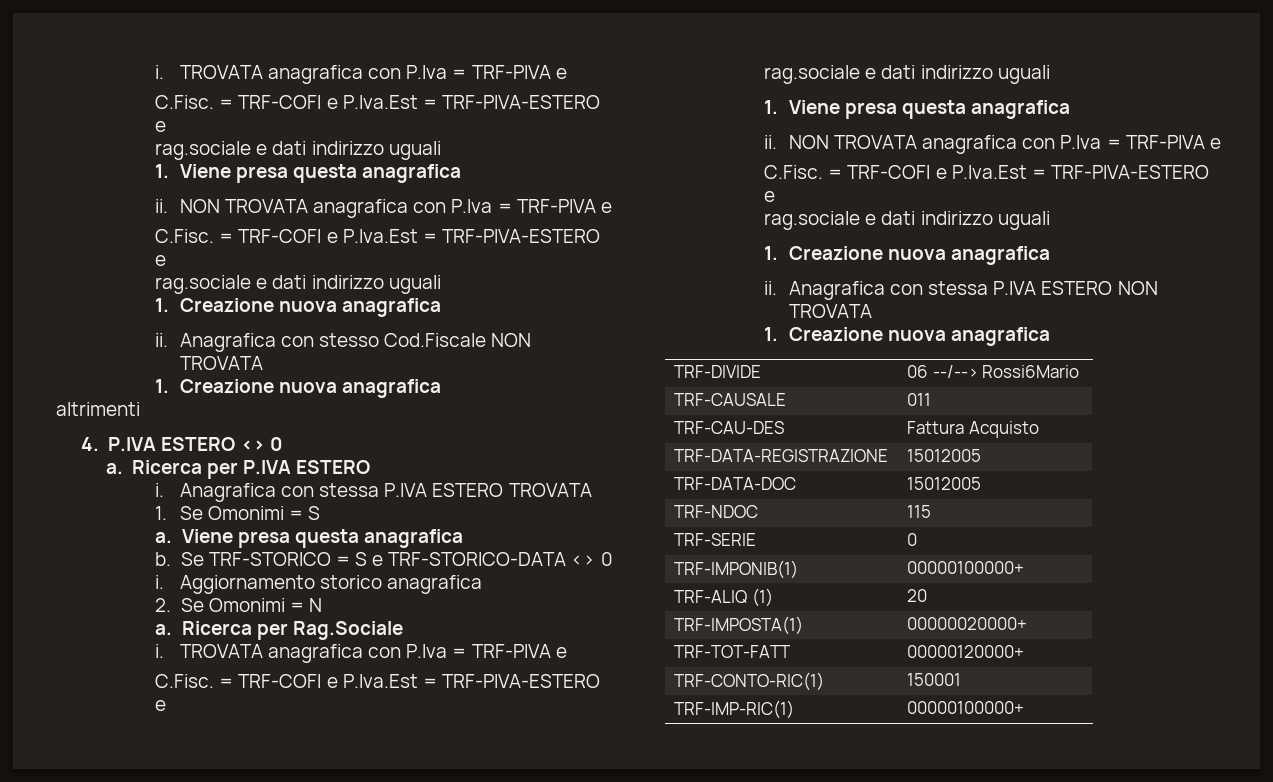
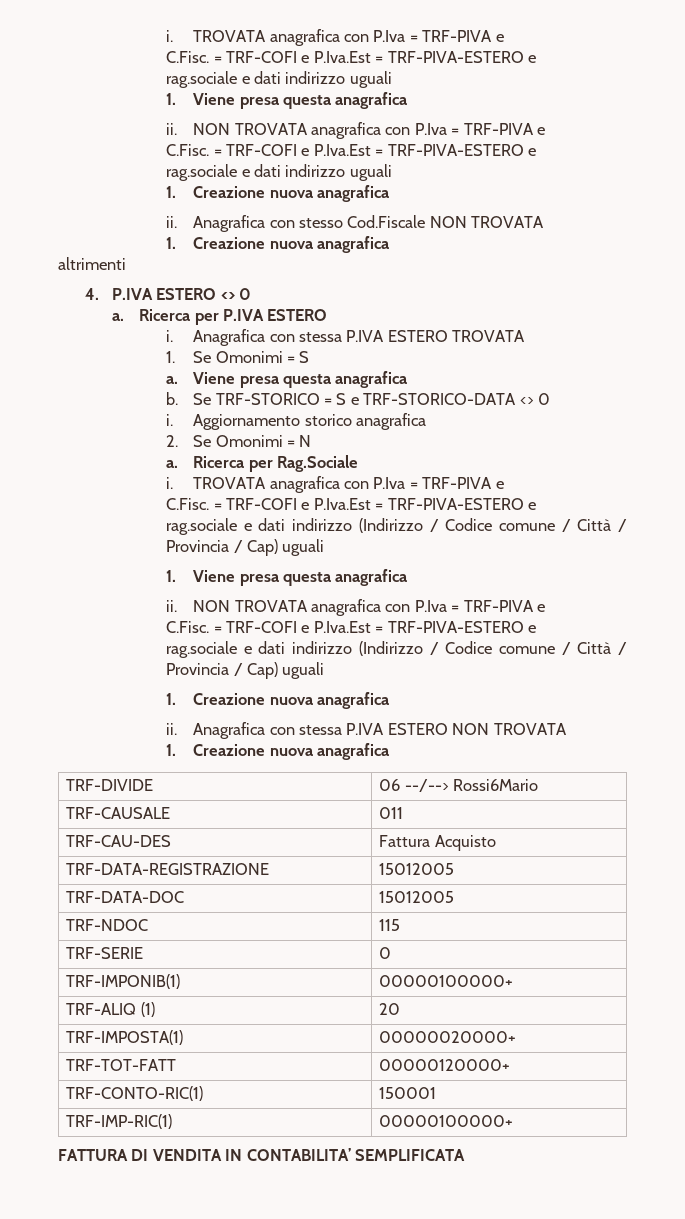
(993, 72) none -> [358,518,627,533] [166,539,279,556] (Indirizzo / Codice comune / Città / Provincia / Cap)
(993, 218) none -> [358,641,627,656] [166,662,279,679] (Indirizzo / Codice comune / Città / Provincia / Cap)
(1025, 707) none -> [58,1148,466,1161] // FATTURA DI VENDITA IN CONTABILITA’ SEMPLIFICATA

